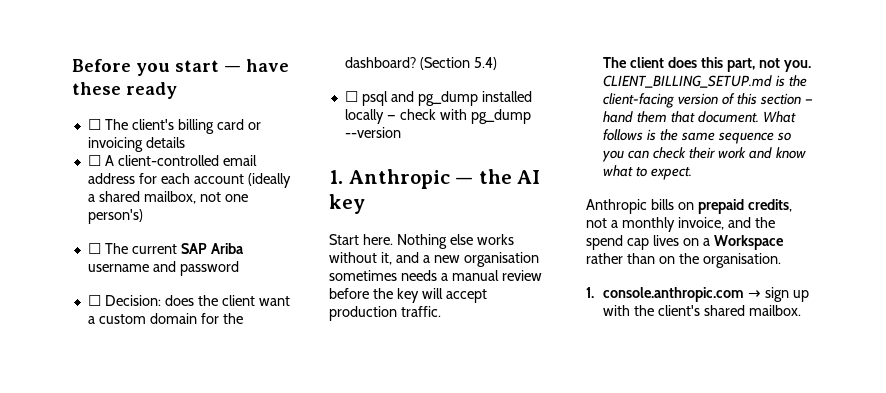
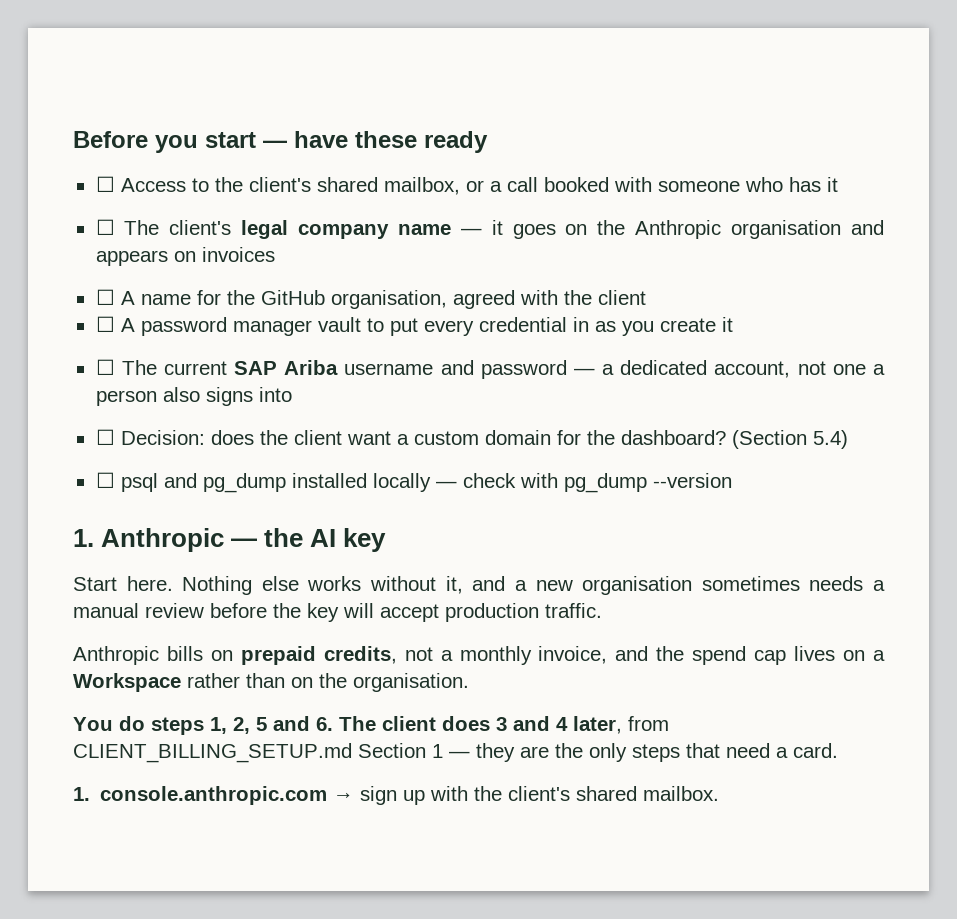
[104,119,261,134] [87,137,185,152] [87,155,257,166] [87,173,291,188] [87,191,248,204] [87,209,143,224] The client's billing card or invoicing details // ☐ A client-controlled email address for each account (ideally a shared mailbox, not one person's) -> [120,177,838,195] [95,219,885,239] [95,247,275,266] [95,289,646,309] [95,316,733,336] Access to the client's shared mailbox, or a call booked with someone who has it // ☐ The client's legal company name — it goes on the Anthropic organisation and appears on invoices // ☐ A name for the GitHub organisation, agreed with the client // ☐ A password manager vault to put every credential in as you create it
(239, 268) none -> [573,360,885,378] [95,387,292,406] — a dedicated account, not one a person also signs into
[603,57,811,72] [603,75,807,88] [603,93,813,108] [603,111,796,123] [603,129,791,144] [602,147,806,162] [603,165,692,180] // The client does this part, not you. CLIENT_BILLING_SETUP.md is the client-facing version of this section — hand them that document. What follows is the same sequence so you can check their work and know what to expect. -> (602, 610) none
(781, 260) none -> [73,716,669,735] [73,743,838,763] // You do steps 1, 2, 5 and 6. The client does 3 and 4 later, from CLIENT_BILLING_SETUP.md Section 1 — they are the only steps that need a card.

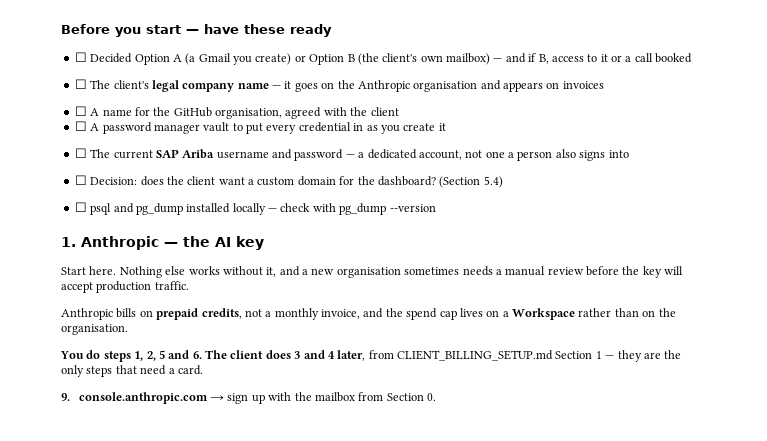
[120,177,460,195] Access to the client's shared mailbox, -> [90,53,608,65] Decided Option A (a Gmail you create) or Option B (the client's own mailbox) — and if B, access to it
[613,177,838,192] with someone who has it -> (693, 58) none
[73,787,90,801] 1. -> [61,393,70,401] 9.
[508,786,720,801] client's shared mailbox. -> [314,392,436,402] mailbox from Section 0.

